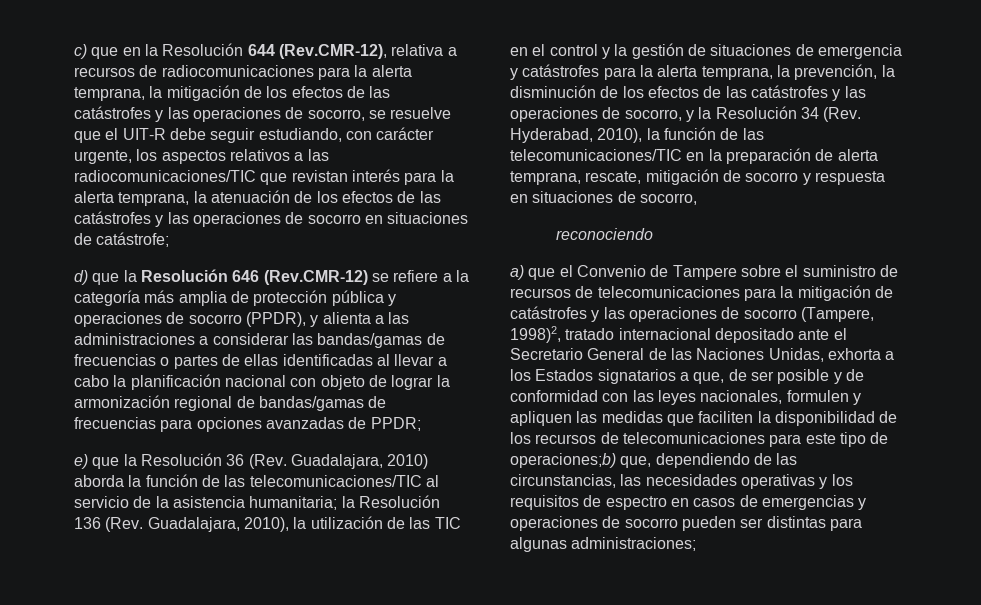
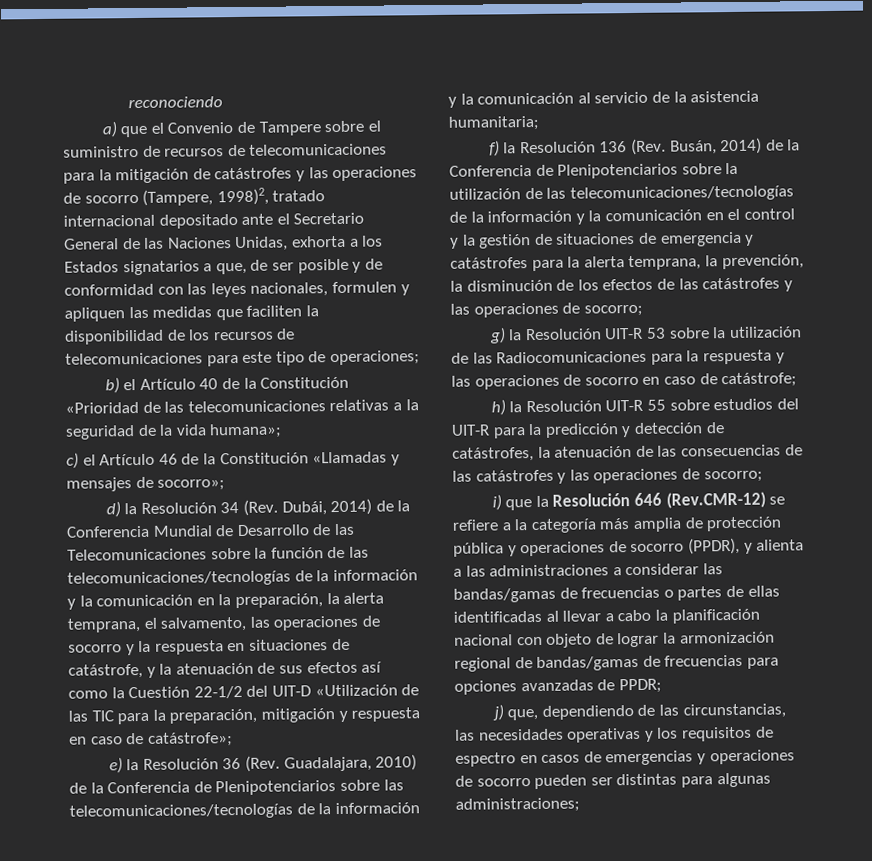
[74,43,457,59] [74,65,412,80] [74,85,391,101] [74,106,452,122] [74,127,435,143] [74,149,329,164] [74,169,454,185] [74,190,441,206] [74,211,469,227] [74,232,170,247] [74,269,469,285] [74,290,396,306] [74,312,410,327] [74,333,445,348] [74,354,447,369] [74,374,450,390] [74,395,387,411] [74,417,421,432] [74,453,429,469] [74,474,439,487] [74,495,440,510] [74,516,461,532] [510,43,902,59] [510,64,895,80] [510,85,866,101] [510,106,862,122] [510,127,764,143] [510,148,878,164] [510,169,885,185] [510,191,697,205] c) que en la Resolución 644 (Rev.CMR-12), relativa a recursos de radiocomunicaciones para la alerta temprana, la mitigación de los efectos de las catástrofes y las operaciones de socorro, se resuelve que el UIT-R debe seguir estudiando, con carácter urgente, los aspectos relativos a las radiocomunicaciones/TIC que revistan interés para la alerta temprana, la atenuación de los efectos de las catástrofes y las operaciones de socorro en situaciones de catástrofe; // d) que la Resolución 646 (Rev.CMR-12) se refiere a la categoría más amplia de protección pública y operaciones de socorro (PPDR), y alienta a las administraciones a considerar las bandas/gamas de frecuencias o partes de ellas identificadas al llevar a cabo la planificación nacional con objeto de lograr la armonización regional de bandas/gamas de frecuencias para opciones avanzadas de PPDR; // e) que la Resolución 36 (Rev. Guadalajara, 2010) aborda la función de las telecomunicaciones/TIC al servicio de la asistencia humanitaria; la Resolución 136 (Rev. Guadalajara, 2010), la utilización de las TIC en el control y la gestión de situaciones de emergencia y catástrofes para la alerta temprana, la prevención, la disminución de los efectos de las catástrofes y las operaciones de socorro, y la Resolución 34 (Rev. Hyderabad, 2010), la función de las telecomunicaciones/TIC en la preparación de alerta temprana, rescate, mitigación de socorro y respuesta en situaciones de socorro, // -> (128, 102) none
[510,453,616,468] operaciones;b) -> [329,350,420,366] [104,376,350,394] [65,399,419,414] [65,423,283,440] [66,451,400,469] [66,476,226,492] [105,498,411,518] [66,523,355,538] [67,546,369,561] [67,569,418,587] [67,592,385,610] [67,615,380,633] [68,638,350,656] [68,661,383,679] [68,684,420,699] [68,707,421,725] [69,732,233,747] [108,754,418,774] [69,779,404,796] [69,802,420,820] [448,90,760,108] [448,115,539,131] [488,137,801,157] [449,162,739,179] [449,185,794,202] [449,208,795,225] [450,231,755,249] [450,254,804,272] [450,277,793,292] [450,302,643,318] [488,326,802,344] [451,349,785,365] [451,372,798,390] [490,398,799,416] [451,422,725,439] [452,444,803,462] [452,468,763,484] [491,491,786,511] [452,516,783,534] [453,537,805,557] [453,563,723,577] [453,585,780,603] [453,608,760,624] [454,631,775,648] [454,654,779,672] [454,678,662,695] [491,704,504,721] operaciones; // b) el Artículo 40 de la Constitución «Prioridad de las telecomunicaciones relativas a la seguridad de la vida humana»; // c) el Artículo 46 de la Constitución «Llamadas y mensajes de socorro»; // d) la Resolución 34 (Rev. Dubái, 2014) de la Conferencia Mundial de Desarrollo de las Telecomunicaciones sobre la función de las telecomunicaciones/tecnologías de la información y la comunicación en la preparación, la alerta temprana, el salvamento, las operaciones de socorro y la respuesta en situaciones de catástrofe, y la atenuación de sus efectos así como la Cuestión 22-1/2 del UIT-D «Utilización de las TIC para la preparación, mitigación y respuesta en caso de catástrofe»; // e) la Resolución 36 (Rev. Guadalajara, 2010) de la Conferencia de Plenipotenciarios sobre las telecomunicaciones/tecnologías de la información y la comunicación al servicio de la asistencia humanitaria; // f) la Resolución 136 (Rev. Busán, 2014) de la Conferencia de Plenipotenciarios sobre la utilización de las telecomunicaciones/tecnologías de la información y la comunicación en el control y la gestión de situaciones de emergencia y catástrofes para la alerta temprana, la prevención, la disminución de los efectos de las catástrofes y las operaciones de socorro; // g) la Resolución UIT-R 53 sobre la utilización de las Radiocomunicaciones para la respuesta y las operaciones de socorro en caso de catástrofe; // h) la Resolución UIT-R 55 sobre estudios del UIT-R para la predicción y detección de catástrofes, la atenuación de las consecuencias de las catástrofes y las operaciones de socorro; // i) que la Resolución 646 (Rev.CMR-12) se refiere a la categoría más amplia de protección pública y operaciones de socorro (PPDR), y alienta a las administraciones a considerar las bandas/gamas de frecuencias o partes de ellas identificadas al llevar a cabo la planificación nacional con objeto de lograr la armonización regional de bandas/gamas de frecuencias para opciones avanzadas de PPDR; // j)

